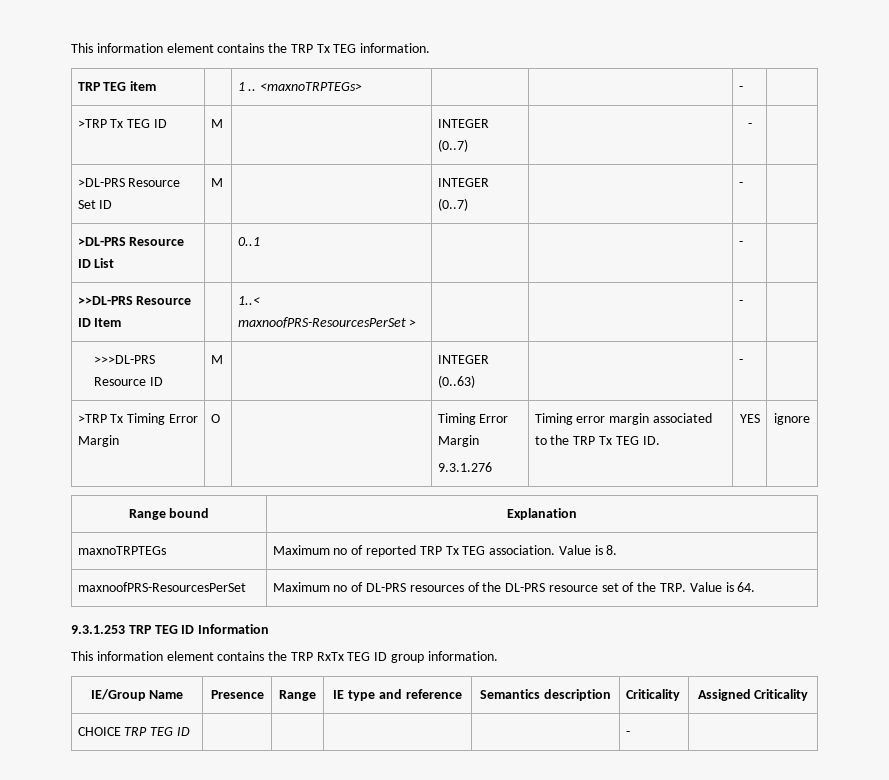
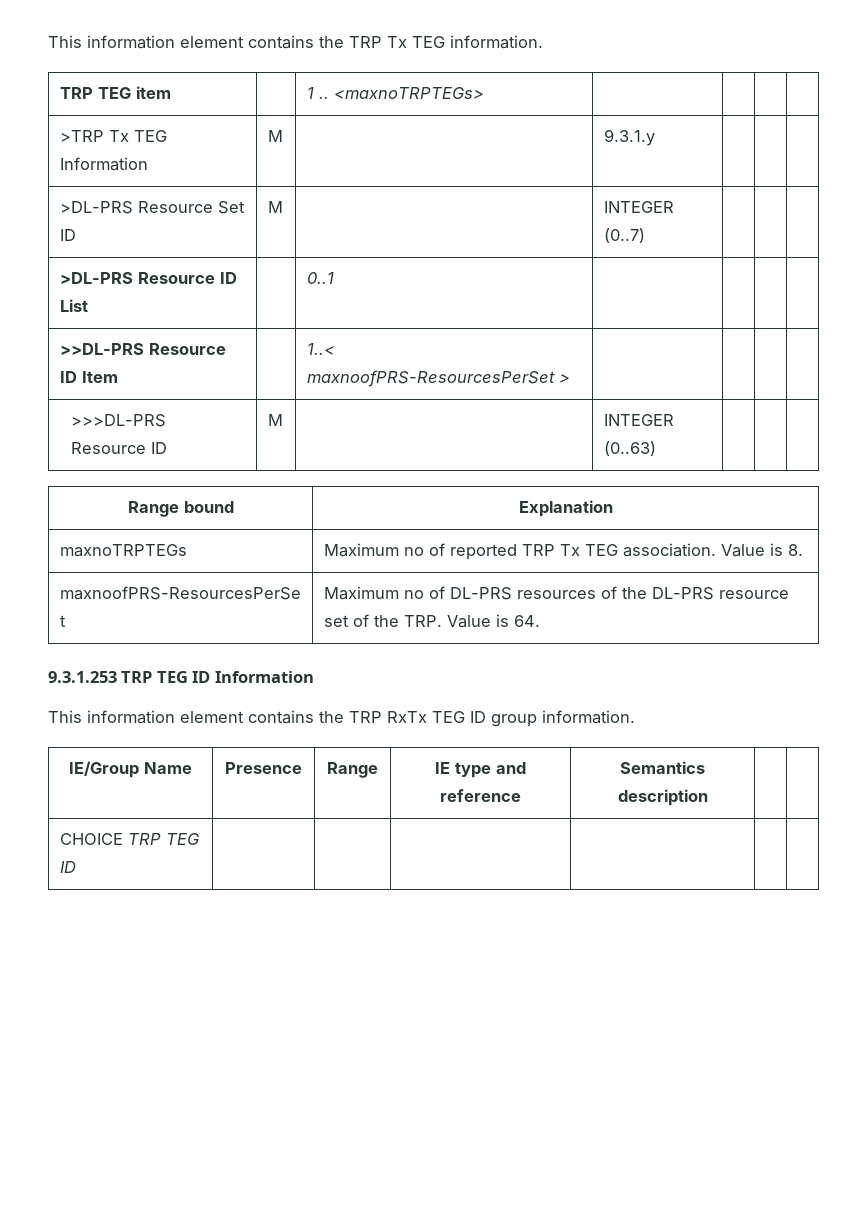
[738,86,743,91] - -> (484, 93) none
[153,119,167,128] [210,119,223,128] [437,119,489,128] [437,139,468,152] [747,123,752,128] ID | M | | INTEGER (0..7) | | - -> [59,157,148,171] [267,130,283,142] [603,129,655,146] Information | M | | 9.3.1.y | |
[738,182,743,187] - -> (645, 235) none
[738,241,743,246] - -> (334, 278) none
[738,300,743,305] - -> (570, 378) none
[738,359,743,364] [77,413,198,425] [77,435,119,447] [210,414,220,423] [437,413,509,425] [437,435,479,447] [437,462,492,472] [534,413,712,425] [534,435,660,445] [739,414,760,423] [774,413,810,425] - | // >TRP Tx Timing Error Margin | O | | Timing Error Margin // 9.3.1.276 | Timing error margin associated to the TRP Tx TEG ID. | YES | ignore -> (656, 448) |
[625,689,680,701] [697,689,809,701] Criticality | Assigned Criticality -> (708, 797) |
[625,731,630,736] - -> (76, 867) none

